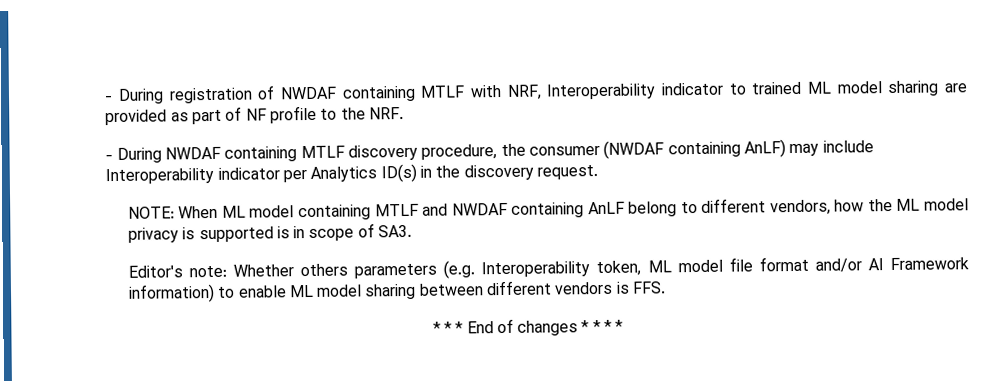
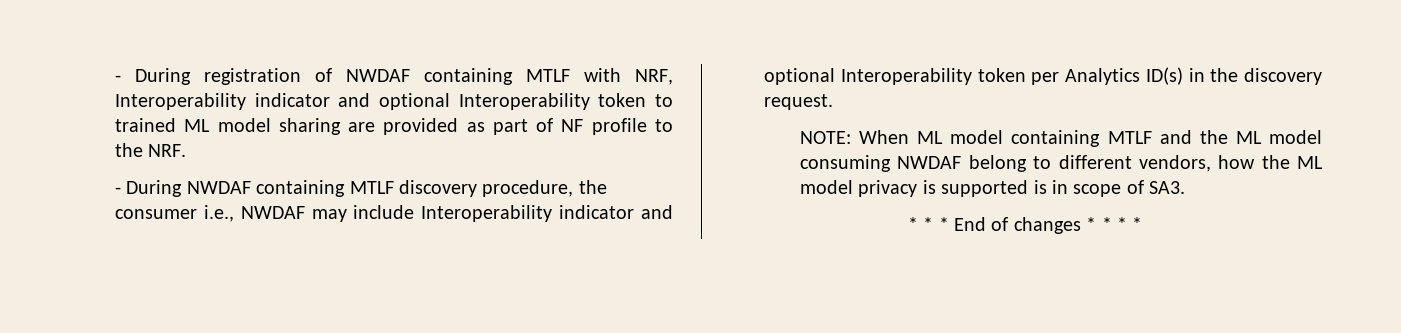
(725, 89) none -> [338,93,647,110] and optional Interoperability token
[603,139,786,159] (NWDAF containing AnLF) -> [203,205,305,222] i.e., NWDAF
(280, 173) none -> [641,205,673,219] [764,68,1026,85] and optional Interoperability token
[451,201,625,218] NWDAF containing AnLF -> [1199,130,1322,144] [800,155,962,172] the ML model consuming NWDAF
[127,256,970,279] [127,280,667,303] // Editor's note: Whether others parameters (e.g. Interoperability token, ML model file format and/or AI Framework information) to enable ML model sharing between different vendors is FFS. -> (1186, 187) none

